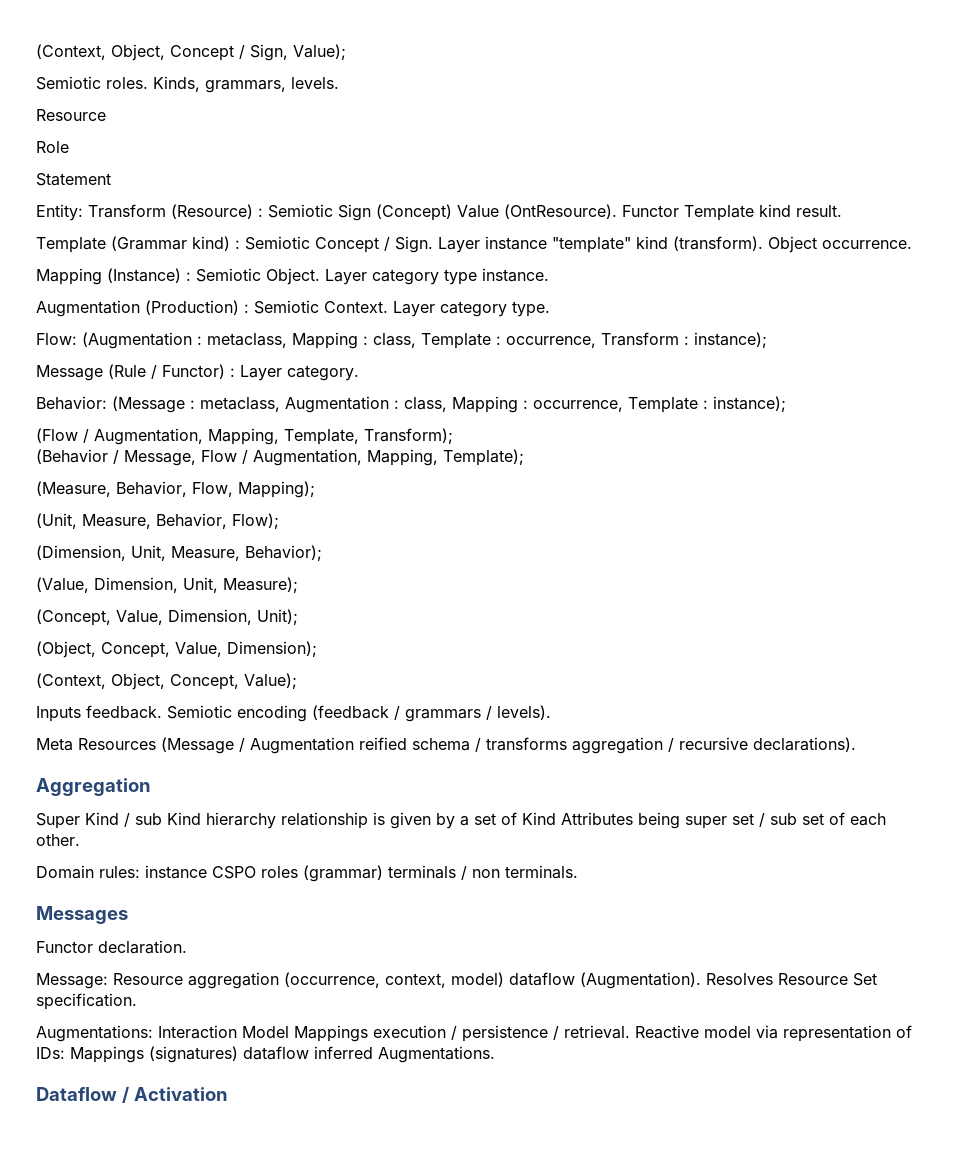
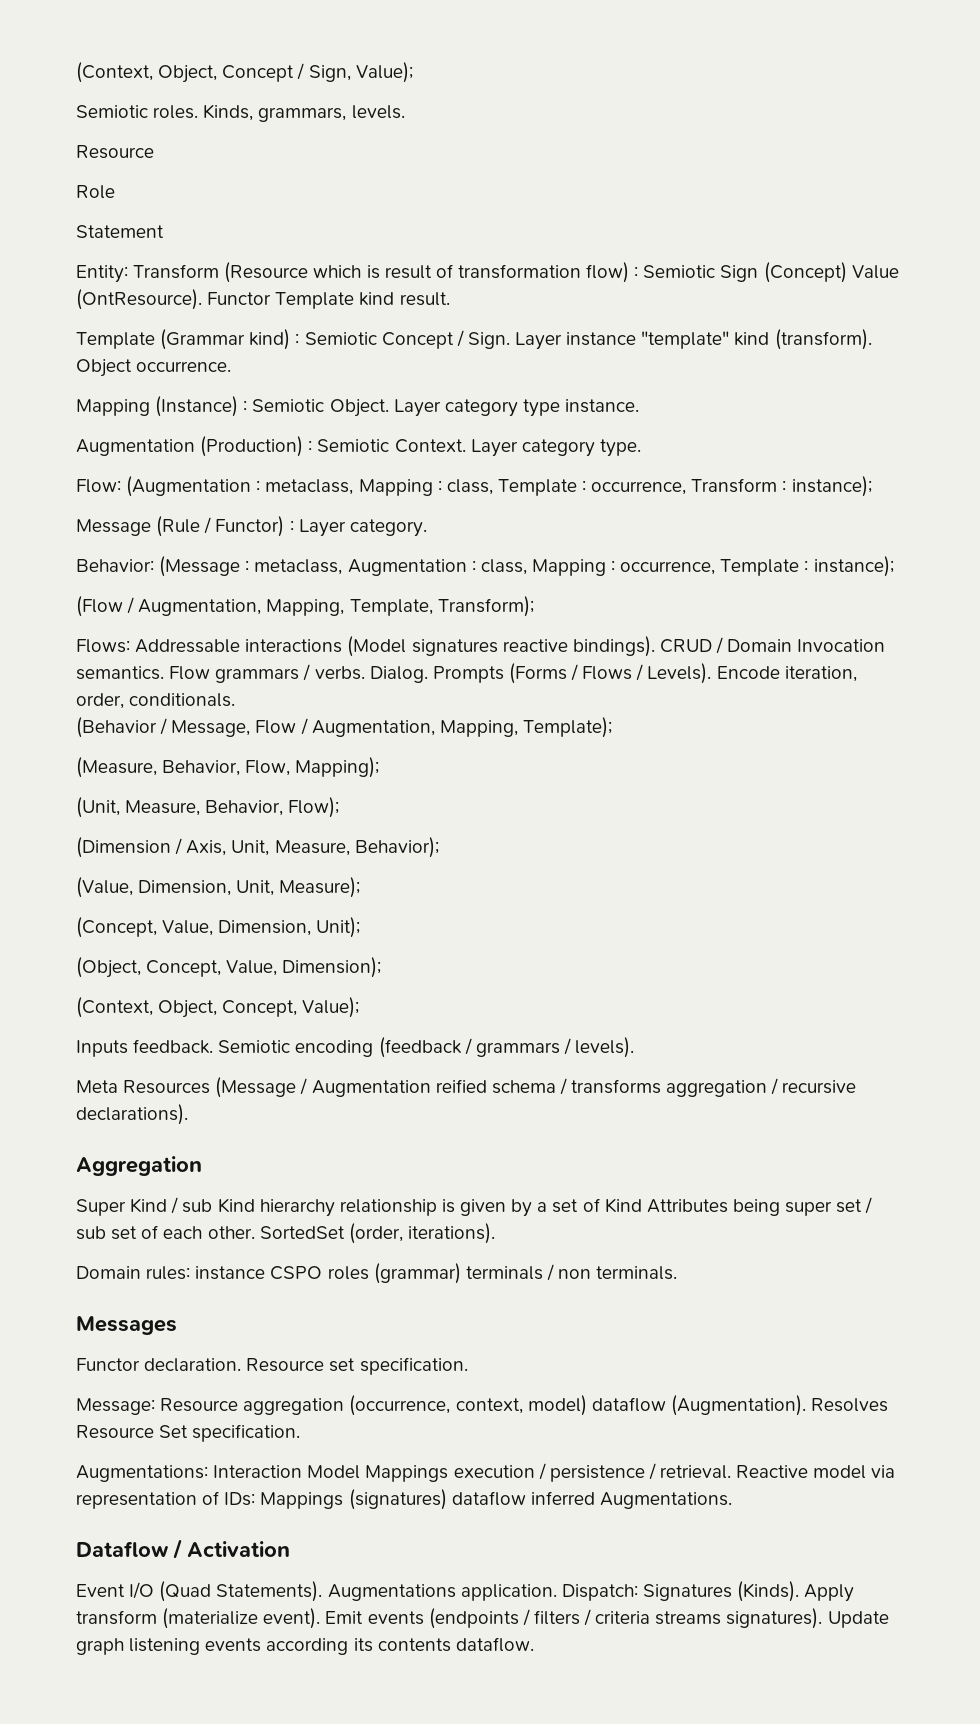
[171,204,253,219] (Resource) -> [224,262,630,283] (Resource which is result of transformation flow)
(453, 436) none -> [76,636,886,657] [76,663,857,684] [76,693,236,709] // Flows: Addressable interactions (Model signatures reactive bindings). CRUD / Domain Invocation semantics. Flow grammars / verbs. Dialog. Prompts (Forms / Flows / Levels). Encode iteration, order, conditionals.
[36,545,126,561] (Dimension, -> [76,837,227,858] (Dimension / Axis,
(80, 840) none -> [259,1223,495,1244] SortedSet (order, iterations).
(187, 947) none -> [246,1357,468,1375] Resource set specification.
(228, 1094) none -> [76,1581,855,1602] [76,1608,889,1629] [76,1637,534,1655] // Event I/O (Quad Statements). Augmentations application. Dispatch: Signatures (Kinds). Apply transform (materialize event). Emit events (endpoints / filters / criteria streams signatures). Update graph listening events according its contents dataflow.

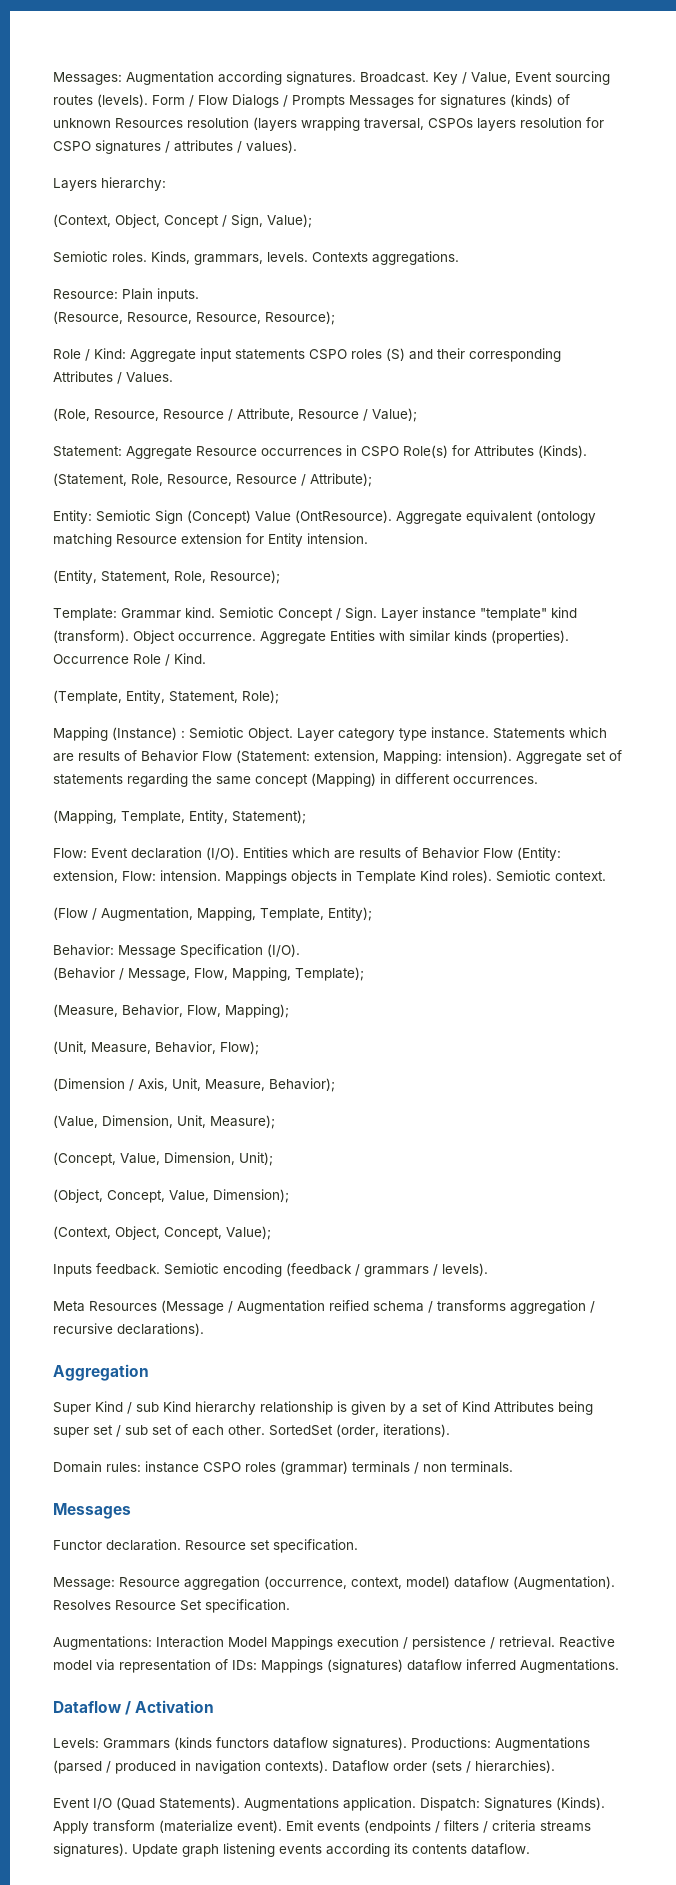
(76, 72) none -> [53,71,610,85] [53,94,570,108] [53,117,604,131] [53,140,297,154] [53,177,166,191] Messages: Augmentation according signatures. Broadcast. Key / Value, Event sourcing routes (levels). Form / Flow Dialogs / Prompts Messages for signatures (kinds) of unknown Resources resolution (layers wrapping traversal, CSPOs layers resolution for CSPO signatures / attributes / values). // Layers hierarchy: //
[76,145,154,159] [76,185,115,199] [76,225,164,238] [76,262,639,283] // Resource // Role // Statement // Entity: Transform (Resource which is result of transformation flow) : -> [312,251,459,265] [53,288,199,302] [53,311,335,325] [53,348,561,362] [53,371,173,384] [53,408,417,422] [53,445,587,459] [53,473,372,487] [53,510,92,524] Contexts aggregations. // Resource: Plain inputs. // (Resource, Resource, Resource, Resource); // Role / Kind: Aggregate input statements CSPO roles (S) and their corresponding Attributes / Values. // (Role, Resource, Resource / Attribute, Resource / Value); // Statement: Aggregate Resource occurrences in CSPO Role(s) for Attributes (Kinds). // (Statement, Role, Resource, Resource / Attribute); // Entity:
[207,292,450,309] [76,329,300,350] Functor Template kind result. // Template (Grammar kind) : -> [396,510,596,524] [53,533,368,547] [53,570,280,584] [53,607,215,621] Aggregate equivalent (ontology matching Resource extension for Entity intension. // (Entity, Statement, Role, Resource); // Template: Grammar kind.
(232, 366) none -> [260,630,569,644] [53,653,206,666] [53,690,279,704] Aggregate Entities with similar kinds (properties). Occurrence Role / Kind. // (Template, Entity, Statement, Role);
[76,436,641,457] [76,476,872,497] [76,516,427,537] [76,556,894,577] // Augmentation (Production) : Semiotic Context. Layer category type. // Flow: (Augmentation : metaclass, Mapping : class, Template : occurrence, Transform : instance); // Message (Rule / Functor) : Layer category. // Behavior: (Message : metaclass, Augmentation : class, Mapping : occurrence, Template : instance); -> [493,727,607,739] [53,750,622,764] [53,773,538,787] [53,810,306,824] [53,847,561,861] [53,870,606,884] Statements which are results of Behavior Flow (Statement: extension, Mapping: intension). Aggregate set of statements regarding the same concept (Mapping) in different occurrences. // (Mapping, Template, Entity, Statement); // Flow: Event declaration (I/O). Entities which are results of Behavior Flow (Entity: extension, Flow: intension. Mappings objects in Template Kind roles). Semiotic context.
[437,596,534,617] [76,636,886,657] [76,663,857,684] [76,693,236,709] Transform); // Flows: Addressable interactions (Model signatures reactive bindings). CRUD / Domain Invocation semantics. Flow grammars / verbs. Dialog. Prompts (Forms / Flows / Levels). Encode iteration, order, conditionals. -> [328,907,372,921] [53,944,300,958] Entity); // Behavior: Message Specification (I/O).
[255,718,435,737] Flow / Augmentation, -> [194,968,228,980] Flow,
(290, 1549) none -> [53,1737,590,1751] [53,1760,555,1774] // Levels: Grammars (kinds functors dataflow signatures). Productions: Augmentations (parsed / produced in navigation contexts). Dataflow order (sets / hierarchies).

